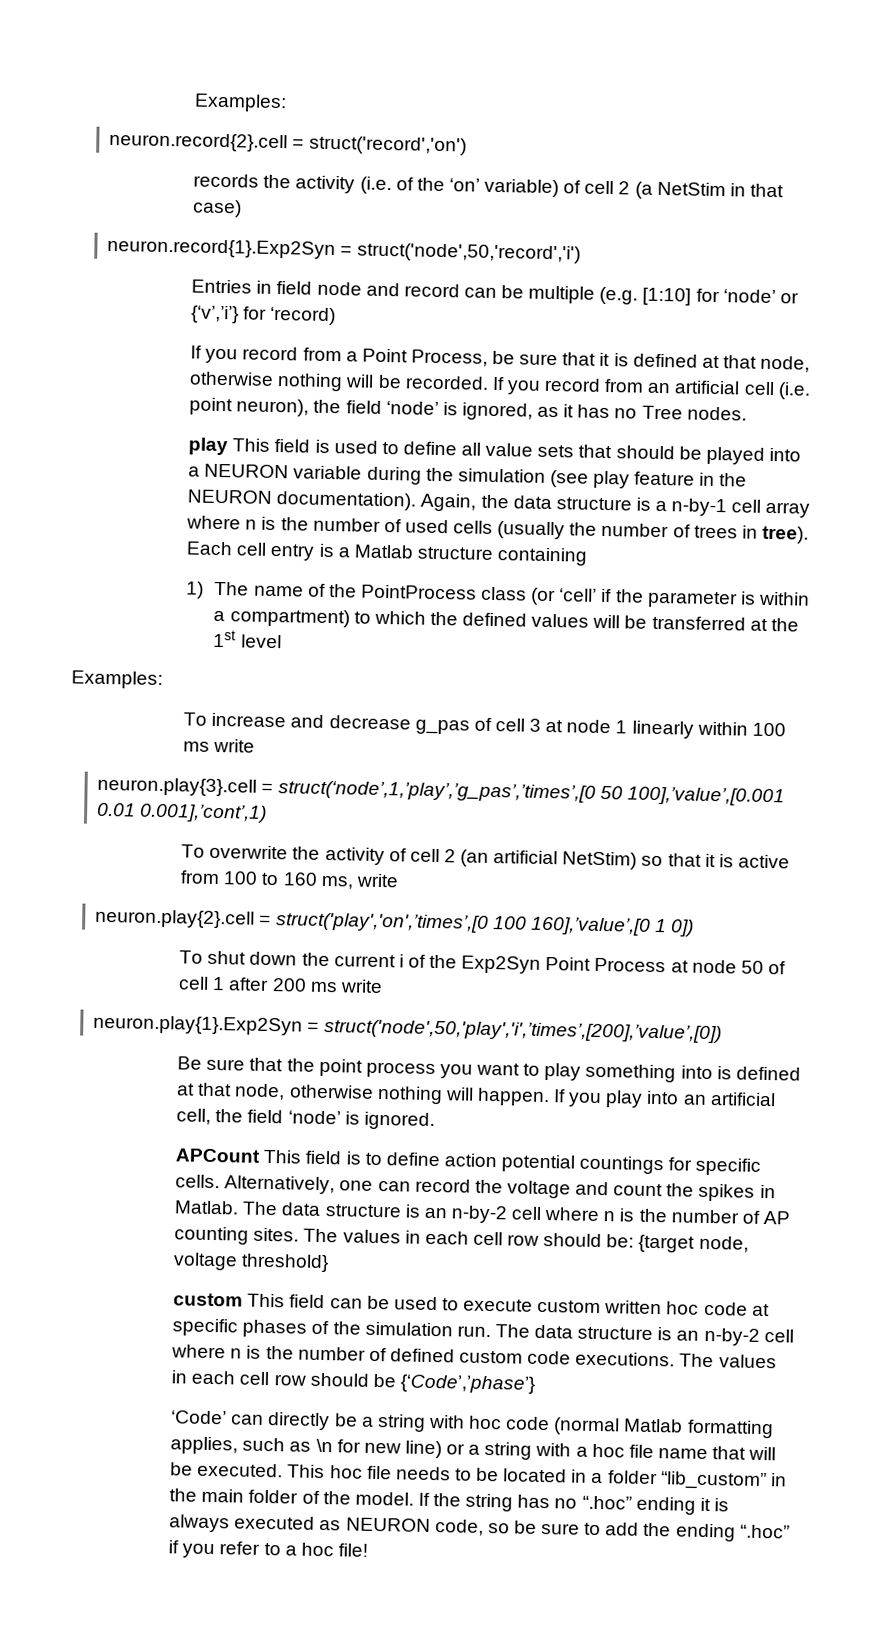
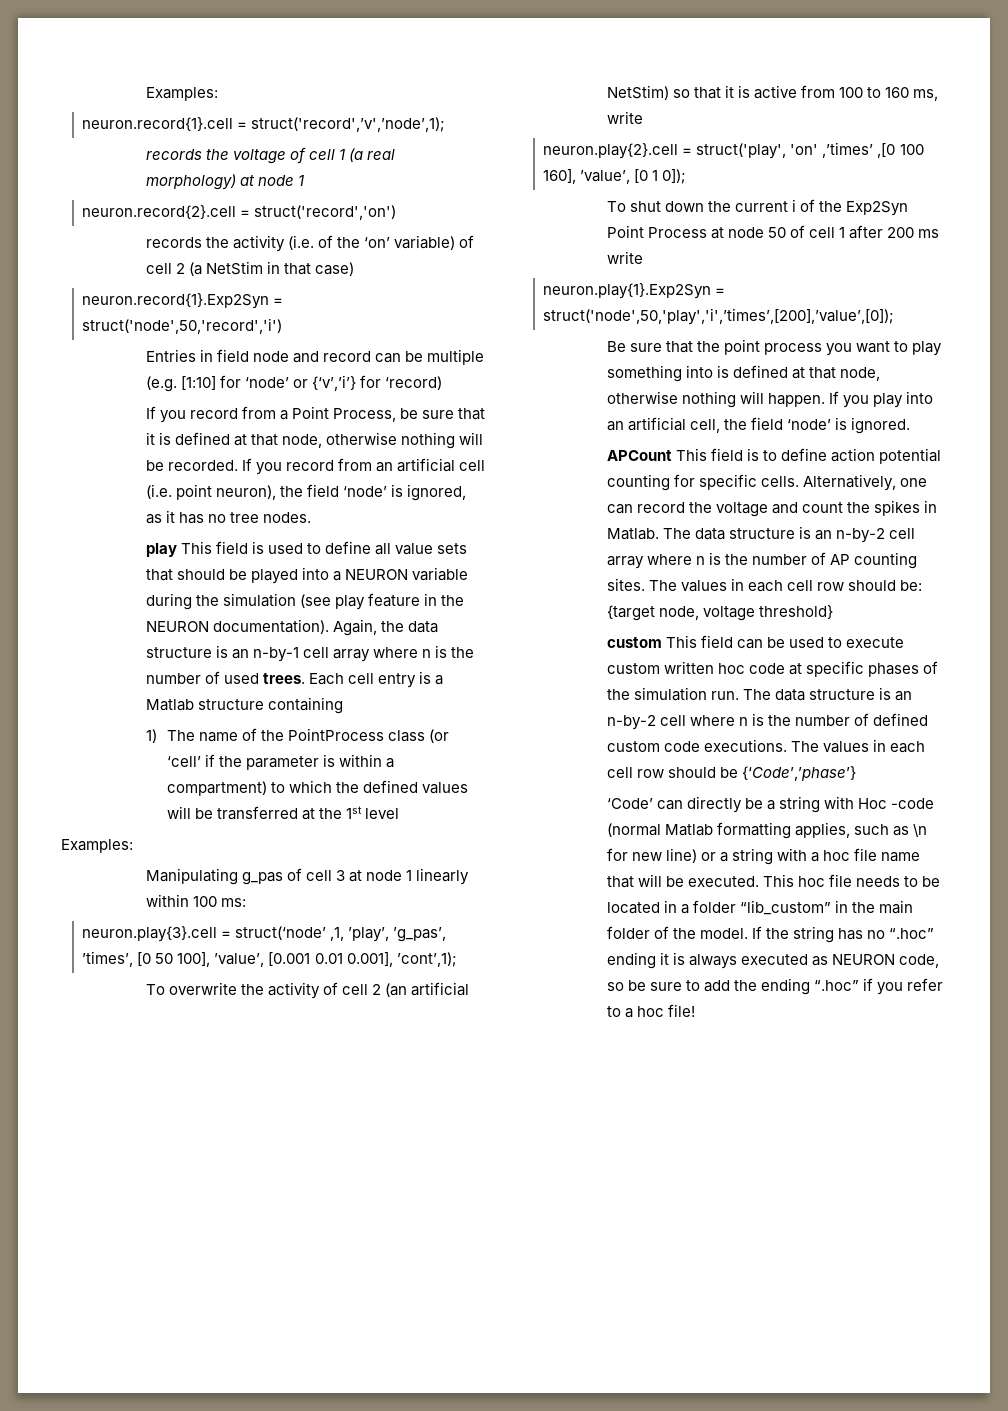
[194,93,288,113] Examples: -> [145,87,218,101] [82,117,446,132] [145,147,396,164] [145,174,305,190] Examples: // neuron.record{1}.cell = struct('record',’v',’node’,1); // records the voltage of cell 1 (a real morphology) at node 1
[641,405,683,420] Tree -> [230,512,260,523] tree
[655,500,668,512] a -> [232,649,250,659] an
[453,520,809,544] cells (usually the number of trees in tree). -> [263,673,306,684] trees.
[183,712,411,730] To increase and decrease -> [145,868,238,885] Manipulating
[183,738,256,753] ms write -> [221,898,247,907] ms:
[277,780,785,807] [97,802,268,823] struct(‘node’,1,’play’,’g_pas’,’times’,[0 50 100],’value’,[0.001 0.01 0.001],’cont’,1) -> [235,926,447,942] [82,951,457,967] struct(‘node’ ,1, ’play’, ’g_pas’, ’times’, [0 50 100], ’value’, [0.001 0.01 0.001], ’cont’,1);
[275,912,695,937] struct('play','on',’times’,[0 100 160],’value’,[0 1 0]) -> [696,142,924,159] [543,169,687,184] struct('play', 'on' ,’times’ ,[0 100 160], ’value’, [0 1 0]);
[323,1018,722,1044] struct('node',50,'play','i',’times’,[200],’value’,[0]) -> [543,308,895,325] struct('node',50,'play','i',’times’,[200],’value’,[0]);
[579,1155,665,1175] countings -> [606,474,670,491] counting
(543, 1213) none -> [606,556,644,569] array
[469,1415,551,1431] hoc code -> [858,798,935,809] Hoc -code

